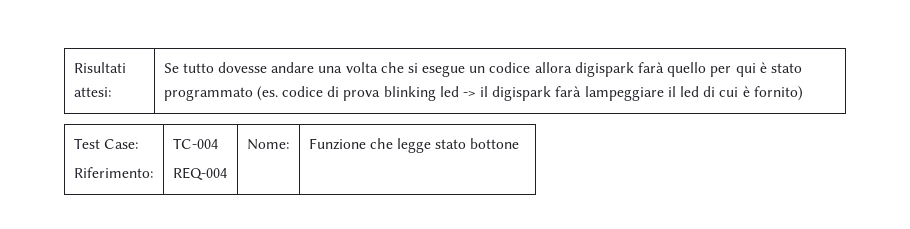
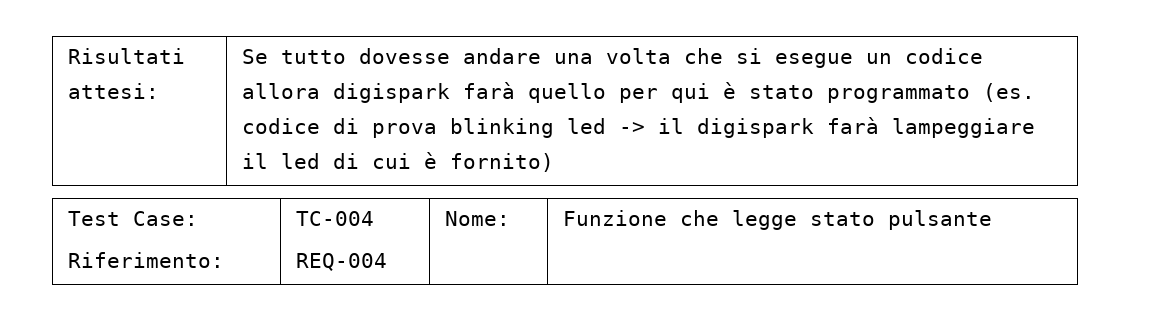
[470,138,520,149] bottone -> [888,210,993,230] pulsante

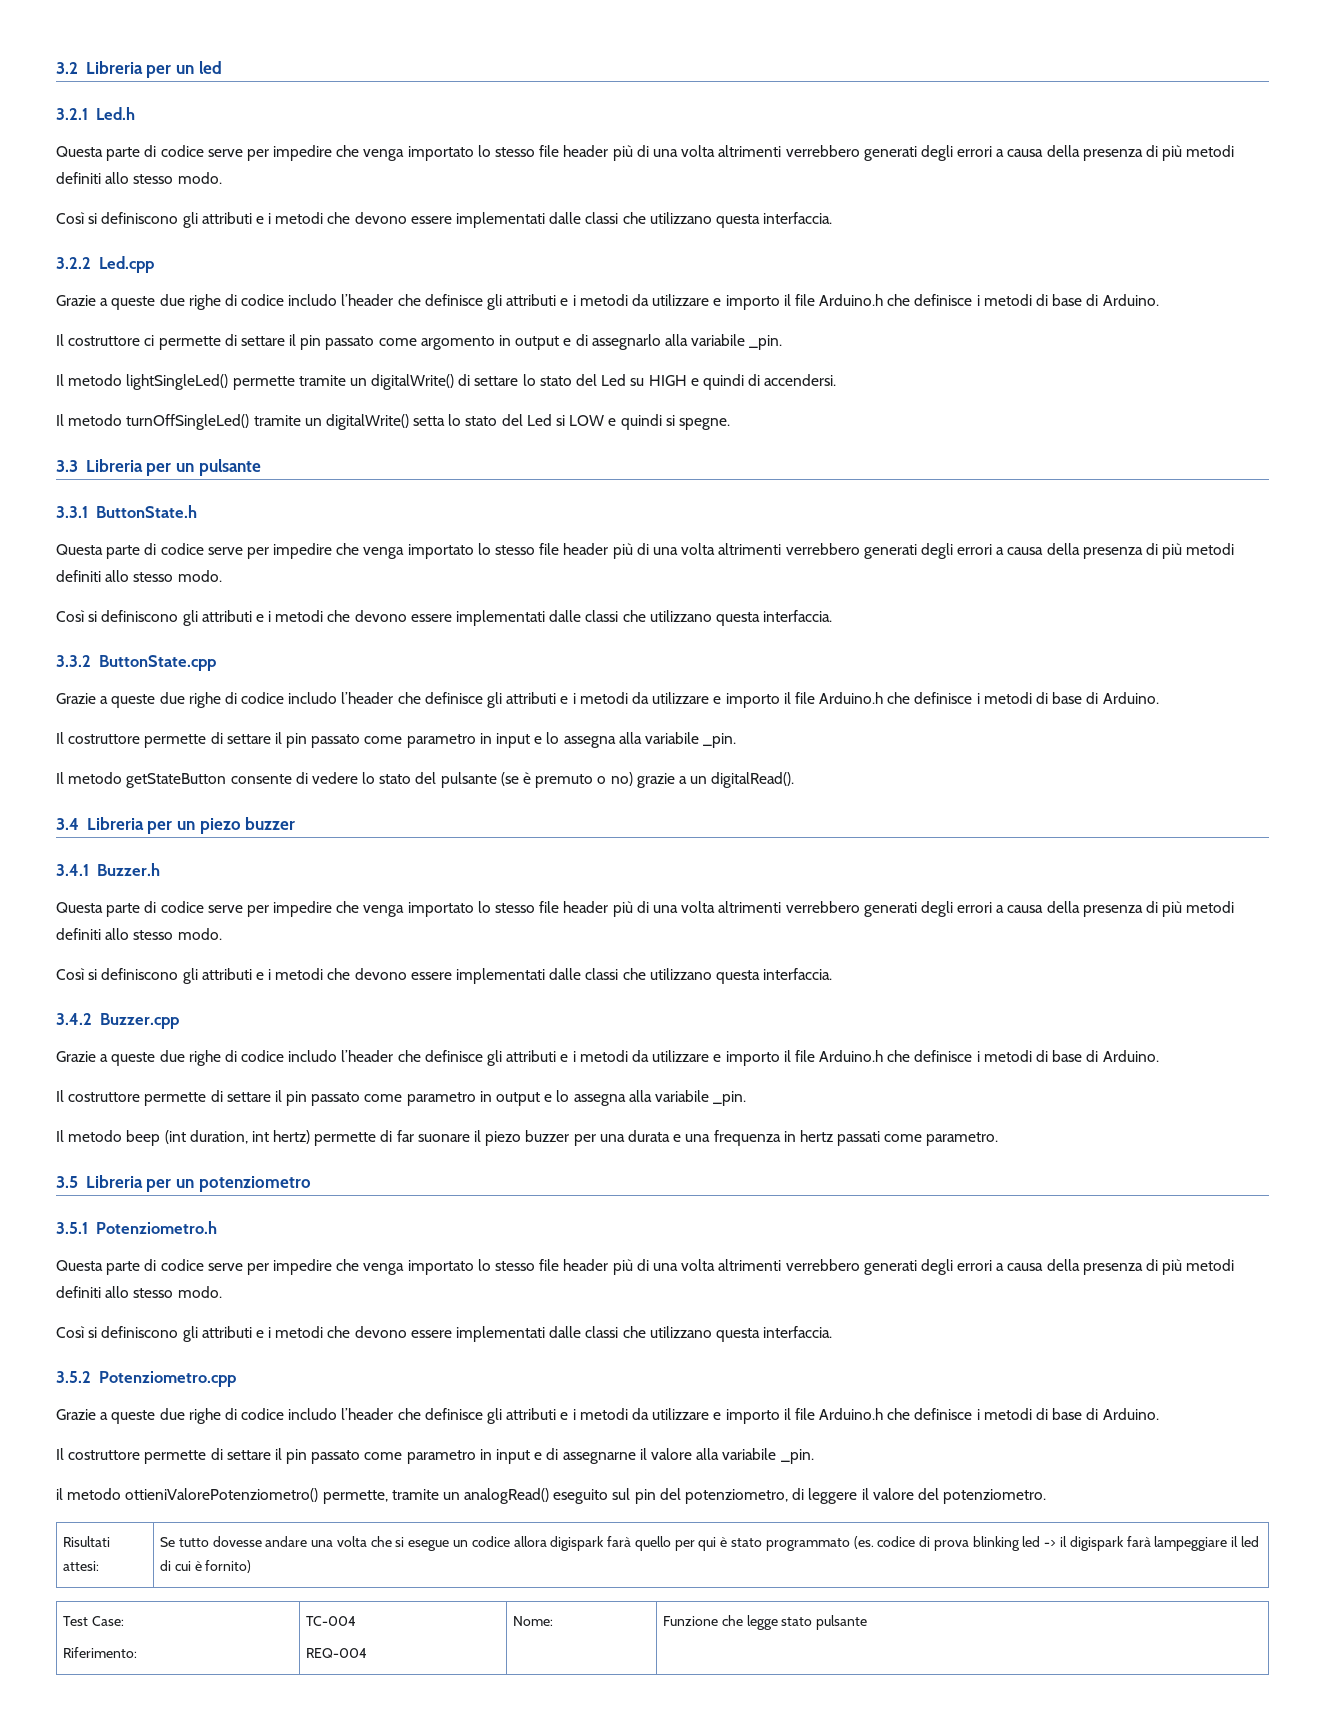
(68, 56) none -> [56,61,222,78] [56,107,135,120] [56,145,1235,161] [56,172,222,184] [56,212,833,228] [56,256,154,273] [56,294,1159,310] [56,334,783,350] [56,374,837,390] [56,414,730,430] [56,459,261,476] [56,505,197,518] [56,543,1235,559] [56,570,222,582] [56,610,833,626] [56,655,216,671] [56,692,1159,708] [56,732,737,748] [56,772,795,788] [56,817,296,834] [56,863,160,876] [56,901,1235,917] [56,928,222,940] [56,968,833,984] [56,1013,179,1029] [56,1050,1159,1066] [56,1090,747,1106] [56,1130,999,1146] [56,1175,311,1192] [56,1221,217,1234] [56,1259,1235,1275] [56,1286,222,1298] [56,1326,833,1342] [56,1371,236,1387] [56,1408,1159,1424] [56,1448,814,1464] [56,1488,1047,1504] 3.2 Libreria per un led // 3.2.1 Led.h // Questa parte di codice serve per impedire che venga importato lo stesso file header più di una volta altrimenti verrebbero generati degli errori a causa della presenza di più metodi definiti allo stesso modo. // Così si definiscono gli attributi e i metodi che devono essere implementati dalle classi che utilizzano questa interfaccia. // 3.2.2 Led.cpp // Grazie a queste due righe di codice includo l’header che definisce gli attributi e i metodi da utilizzare e importo il file Arduino.h che definisce i metodi di base di Arduino. // Il costruttore ci permette di settare il pin passato come argomento in output e di assegnarlo alla variabile _pin. // Il metodo lightSingleLed() permette tramite un digitalWrite() di settare lo stato del Led su HIGH e quindi di accendersi. // Il metodo turnOffSingleLed() tramite un digitalWrite() setta lo stato del Led si LOW e quindi si spegne. // 3.3 Libreria per un pulsante // 3.3.1 ButtonState.h // Questa parte di codice serve per impedire che venga importato lo stesso file header più di una volta altrimenti verrebbero generati degli errori a causa della presenza di più metodi definiti allo stesso modo. // Così si definiscono gli attributi e i metodi che devono essere implementati dalle classi che utilizzano questa interfaccia. // 3.3.2 ButtonState.cpp // Grazie a queste due righe di codice includo l’header che definisce gli attributi e i metodi da utilizzare e importo il file Arduino.h che definisce i metodi di base di Arduino. // Il costruttore permette di settare il pin passato come parametro in input e lo assegna alla variabile _pin. // Il metodo getStateButton consente di vedere lo stato del pulsante (se è premuto o no) grazie a un digitalRead(). // 3.4 Libreria per un piezo buzzer // 3.4.1 Buzzer.h // Questa parte di codice serve per impedire che venga importato lo stesso file header più di una volta altrimenti verrebbero generati degli errori a causa della presenza di più metodi definiti allo stesso modo. // Così si definiscono gli attributi e i metodi che devono essere implementati dalle classi che utilizzano questa interfaccia. // 3.4.2 Buzzer.cpp // Grazie a queste due righe di codice includo l’header che definisce gli attributi e i metodi da utilizzare e importo il file Arduino.h che definisce i metodi di base di Arduino. // Il costruttore permette di settare il pin passato come parametro in output e lo assegna alla variabile _pin. // Il metodo beep (int duration, int hertz) permette di far suonare il piezo buzzer per una durata e una frequenza in hertz passati come parametro. // 3.5 Libreria per un potenziometro // 3.5.1 Potenziometro.h // Questa parte di codice serve per impedire che venga importato lo stesso file header più di una volta altrimenti verrebbero generati degli errori a causa della presenza di più metodi definiti allo stesso modo. // Così si definiscono gli attributi e i metodi che devono essere implementati dalle classi che utilizzano questa interfaccia. // 3.5.2 Potenziometro.cpp // Grazie a queste due righe di codice includo l’header che definisce gli attributi e i metodi da utilizzare e importo il file Arduino.h che definisce i metodi di base di Arduino. // Il costruttore permette di settare il pin passato come parametro in input e di assegnarne il valore alla variabile _pin. // il metodo ottieniValorePotenziometro() permette, tramite un analogRead() eseguito sul pin del potenziometro, di leggere il valore del potenziometro. //

